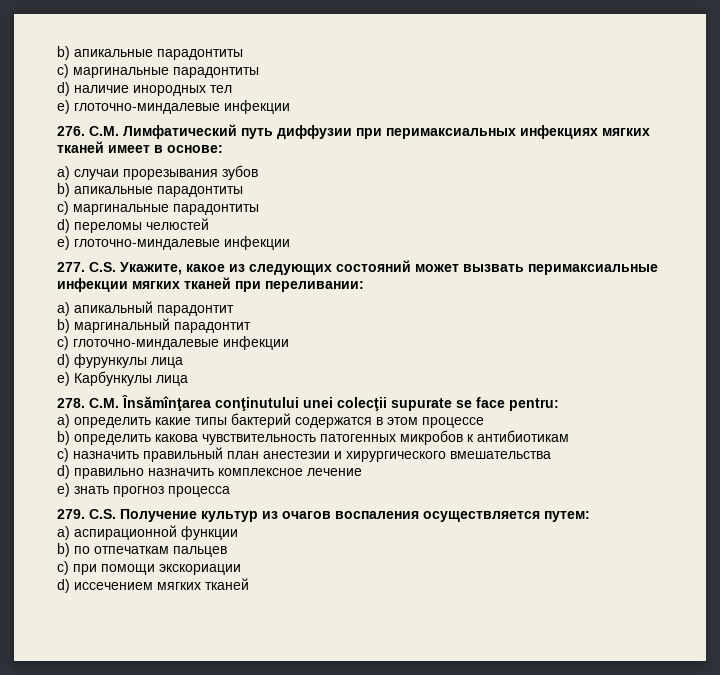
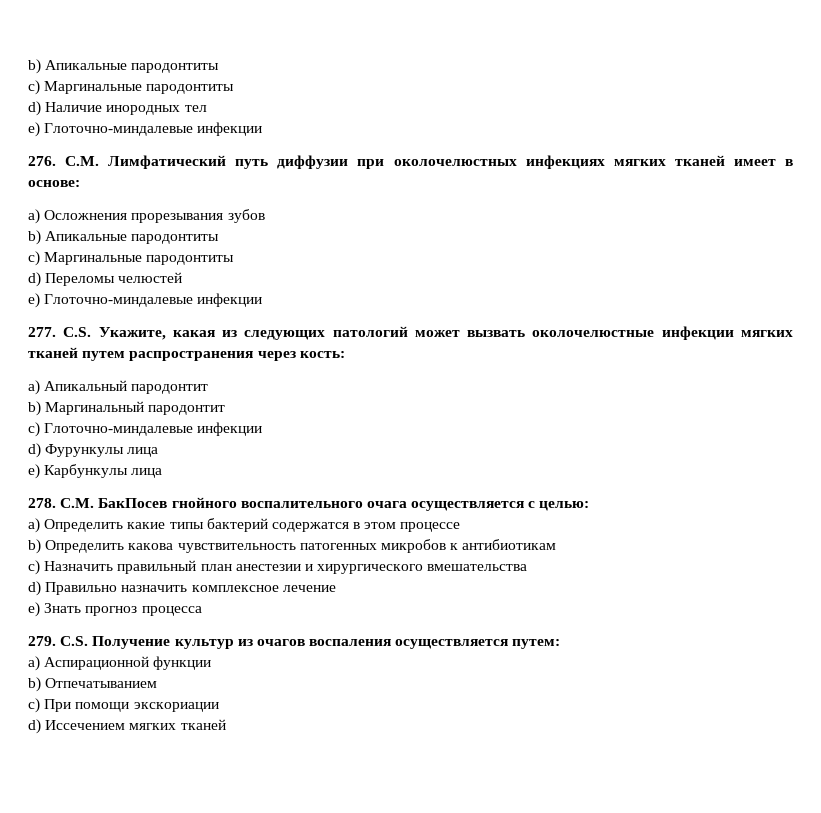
[57,46,243,60] [57,64,259,78] [57,82,129,96] b) апикальные парадонтиты // c) маргинальные парадонтиты // d) наличие -> [28,59,220,74] [28,80,235,95] [28,101,103,116] b) Апикальные пародонтиты // c) Маргинальные пародонтиты // d) Наличие
[74,103,220,114] глоточно-миндалевые -> [44,123,194,136] Глоточно-миндалевые
[386,128,516,139] перимаксиальных -> [393,159,517,166] околочелюстных
[74,169,119,180] случаи -> [44,210,128,220] Осложнения
[74,186,243,197] [57,201,259,215] [57,219,142,233] апикальные парадонтиты // c) маргинальные парадонтиты // d) переломы -> [45,231,220,244] [28,251,235,266] [28,272,116,287] Апикальные пародонтиты // c) Маргинальные пародонтиты // d) Переломы
[74,239,220,250] глоточно-миндалевые -> [44,294,194,307] Глоточно-миндалевые
[186,264,225,272] какое -> [172,330,215,337] какая
[336,260,411,272] состояний -> [332,326,408,337] патологий
[528,264,658,275] перимаксиальные -> [532,330,655,337] околочелюстные
[235,281,364,292] [57,301,234,316] [57,318,251,333] [57,336,219,350] при переливании: // a) апикальный парадонтит // b) маргинальный парадонтит // c) глоточно-миндалевые -> [82,351,345,361] [28,380,209,395] [28,401,226,416] [28,422,194,437] путем распространения через кость: // a) Апикальный пародонтит // b) Маргинальный пародонтит // c) Глоточно-миндалевые
[74,354,147,368] фурункулы -> [45,444,125,457] Фурункулы
[122,395,559,411] [57,414,151,428] Însămînţarea conţinutului unei colecţii supurate se face pentru: // a) определить -> [98,497,590,511] [28,518,124,533] БакПосев гнойного воспалительного очага осуществляется с целью: // a) Определить
[74,434,151,445] определить -> [45,540,125,553] Определить
[73,451,139,459] назначить -> [44,561,114,571] Назначить
[74,468,144,479] правильно -> [45,582,118,595] Правильно
[74,486,109,494] знать -> [44,603,82,613] Знать
[74,525,177,540] аспирационной -> [44,656,150,670] Аспирационной
[74,546,227,557] [57,561,97,575] по отпечаткам пальцев // c) при -> [45,678,158,688] [28,698,72,713] Отпечатыванием // c) При
[74,582,153,590] иссечением -> [45,720,126,730] Иссечением

